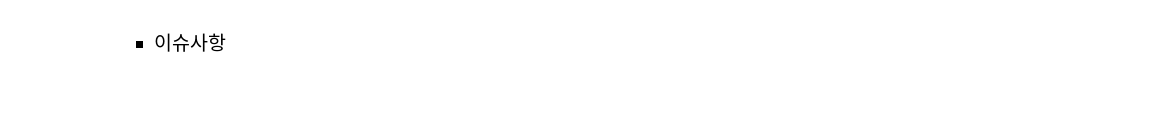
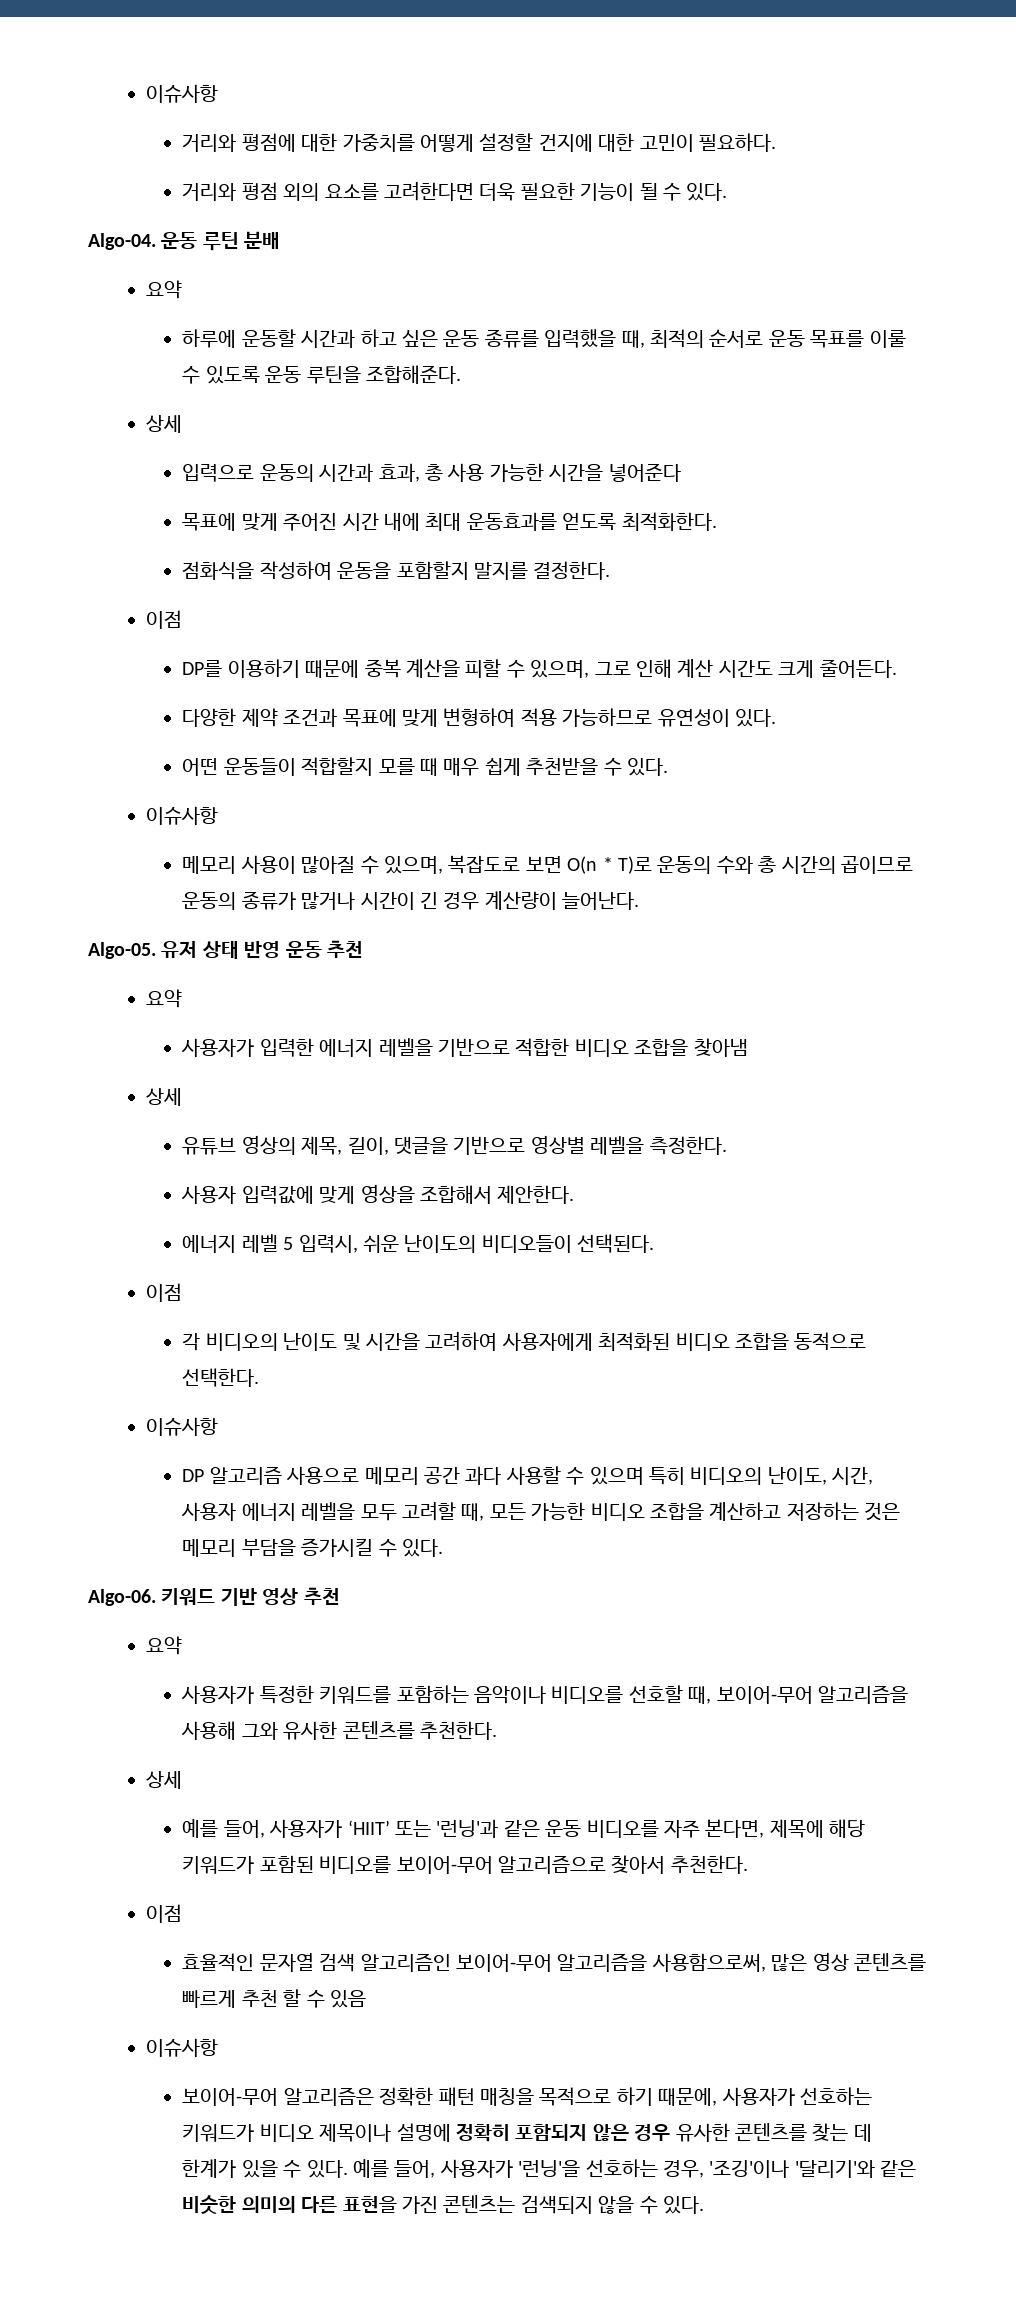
[153,33,226,52] 이슈사항 -> [146,84,219,103] [182,133,776,152] [182,181,728,201] [88,231,281,251] [146,280,183,299] [182,329,906,348] [182,365,461,384] [146,415,183,433] [182,463,681,482] [182,512,717,531] [182,561,611,580] [146,610,183,629] [182,659,897,678] [182,708,776,727] [182,757,668,776] [146,806,219,825] [182,855,913,874] [182,891,640,910] [88,940,363,959] [146,989,183,1008] [181,1038,748,1057] [146,1088,183,1106] [182,1135,727,1155] [181,1184,575,1204] [182,1234,655,1253] [146,1283,183,1302] [182,1331,867,1351] [182,1368,260,1387] [146,1417,219,1436] [182,1466,874,1485] [181,1501,901,1521] [182,1538,443,1557] [88,1587,340,1606] [146,1636,183,1655] [181,1685,908,1704] [181,1721,497,1740] [146,1771,183,1789] [182,1819,866,1838] [182,1855,748,1874] [146,1904,183,1923] [182,1952,926,1972] [182,1989,366,2008] [146,2038,219,2057] [182,2087,872,2106] [182,2123,872,2142] [182,2159,917,2178] [182,2195,704,2214] 이슈사항 // 거리와 평점에 대한 가중치를 어떻게 설정할 건지에 대한 고민이 필요하다. // 거리와 평점 외의 요소를 고려한다면 더욱 필요한 기능이 될 수 있다. // Algo-04. 운동 루틴 분배 // 요약 // 하루에 운동할 시간과 하고 싶은 운동 종류를 입력했을 때, 최적의 순서로 운동 목표를 이룰 수 있도록 운동 루틴을 조합해준다. // 상세 // 입력으로 운동의 시간과 효과, 총 사용 가능한 시간을 넣어준다 // 목표에 맞게 주어진 시간 내에 최대 운동효과를 얻도록 최적화한다. // 점화식을 작성하여 운동을 포함할지 말지를 결정한다. // 이점 // DP를 이용하기 때문에 중복 계산을 피할 수 있으며, 그로 인해 계산 시간도 크게 줄어든다. // 다양한 제약 조건과 목표에 맞게 변형하여 적용 가능하므로 유연성이 있다. // 어떤 운동들이 적합할지 모를 때 매우 쉽게 추천받을 수 있다. // 이슈사항 // 메모리 사용이 많아질 수 있으며, 복잡도로 보면 O(n * T)로 운동의 수와 총 시간의 곱이므로 운동의 종류가 많거나 시간이 긴 경우 계산량이 늘어난다. // Algo-05. 유저 상태 반영 운동 추천 // 요약 // 사용자가 입력한 에너지 레벨을 기반으로 적합한 비디오 조합을 찾아냄 // 상세 // 유튜브 영상의 제목, 길이, 댓글을 기반으로 영상별 레벨을 측정한다. // 사용자 입력값에 맞게 영상을 조합해서 제안한다. // 에너지 레벨 5 입력시, 쉬운 난이도의 비디오들이 선택된다. // 이점 // 각 비디오의 난이도 및 시간을 고려하여 사용자에게 최적화된 비디오 조합을 동적으로 선택한다. // 이슈사항 // DP 알고리즘 사용으로 메모리 공간 과다 사용할 수 있으며 특히 비디오의 난이도, 시간, 사용자 에너지 레벨을 모두 고려할 때, 모든 가능한 비디오 조합을 계산하고 저장하는 것은 메모리 부담을 증가시킬 수 있다. // Algo-06. 키워드 기반 영상 추천 // 요약 // 사용자가 특정한 키워드를 포함하는 음악이나 비디오를 선호할 때, 보이어-무어 알고리즘을 사용해 그와 유사한 콘텐츠를 추천한다. // 상세 // 예를 들어, 사용자가 ‘HIIT’ 또는 '런닝'과 같은 운동 비디오를 자주 본다면, 제목에 해당 키워드가 포함된 비디오를 보이어-무어 알고리즘으로 찾아서 추천한다. // 이점 // 효율적인 문자열 검색 알고리즘인 보이어-무어 알고리즘을 사용함으로써, 많은 영상 콘텐츠를 빠르게 추천 할 수 있음 // 이슈사항 // 보이어-무어 알고리즘은 정확한 패턴 매칭을 목적으로 하기 때문에, 사용자가 선호하는 키워드가 비디오 제목이나 설명에 정확히 포함되지 않은 경우 유사한 콘텐츠를 찾는 데 한계가 있을 수 있다. 예를 들어, 사용자가 '런닝'을 선호하는 경우, '조깅'이나 '달리기'와 같은 비슷한 의미의 다른 표현을 가진 콘텐츠는 검색되지 않을 수 있다.

